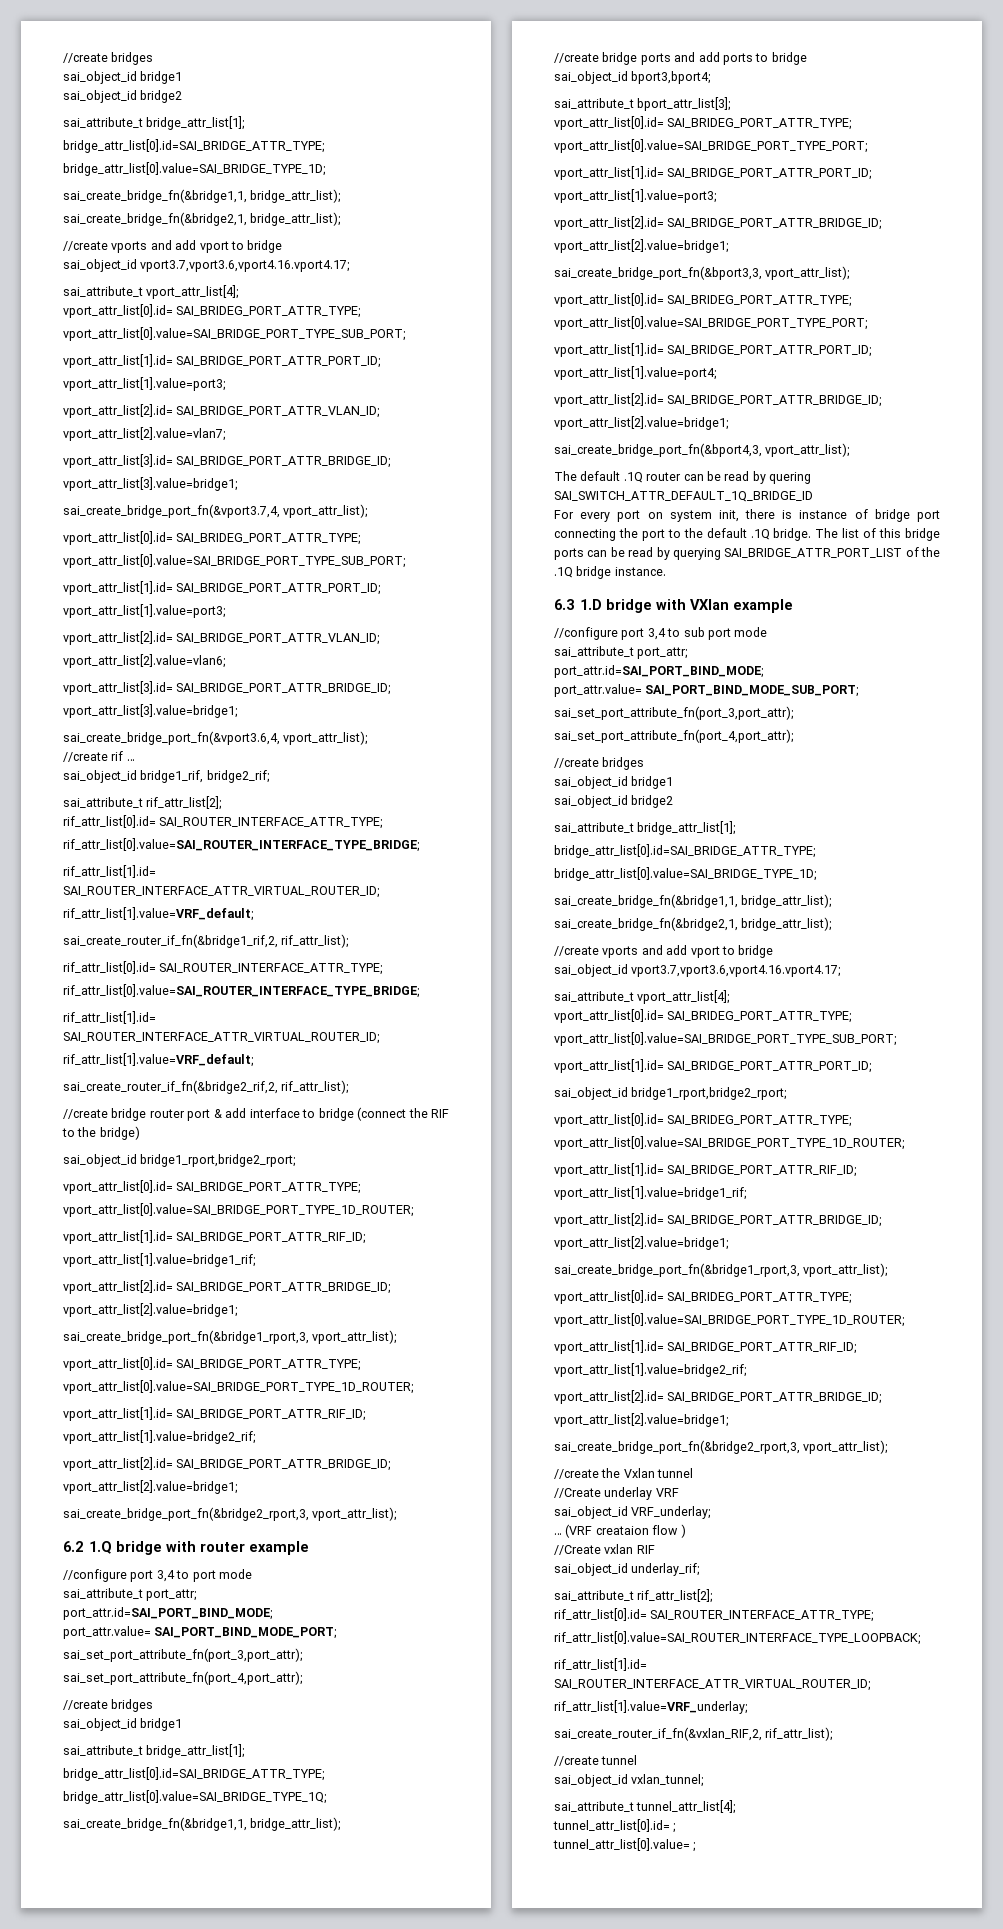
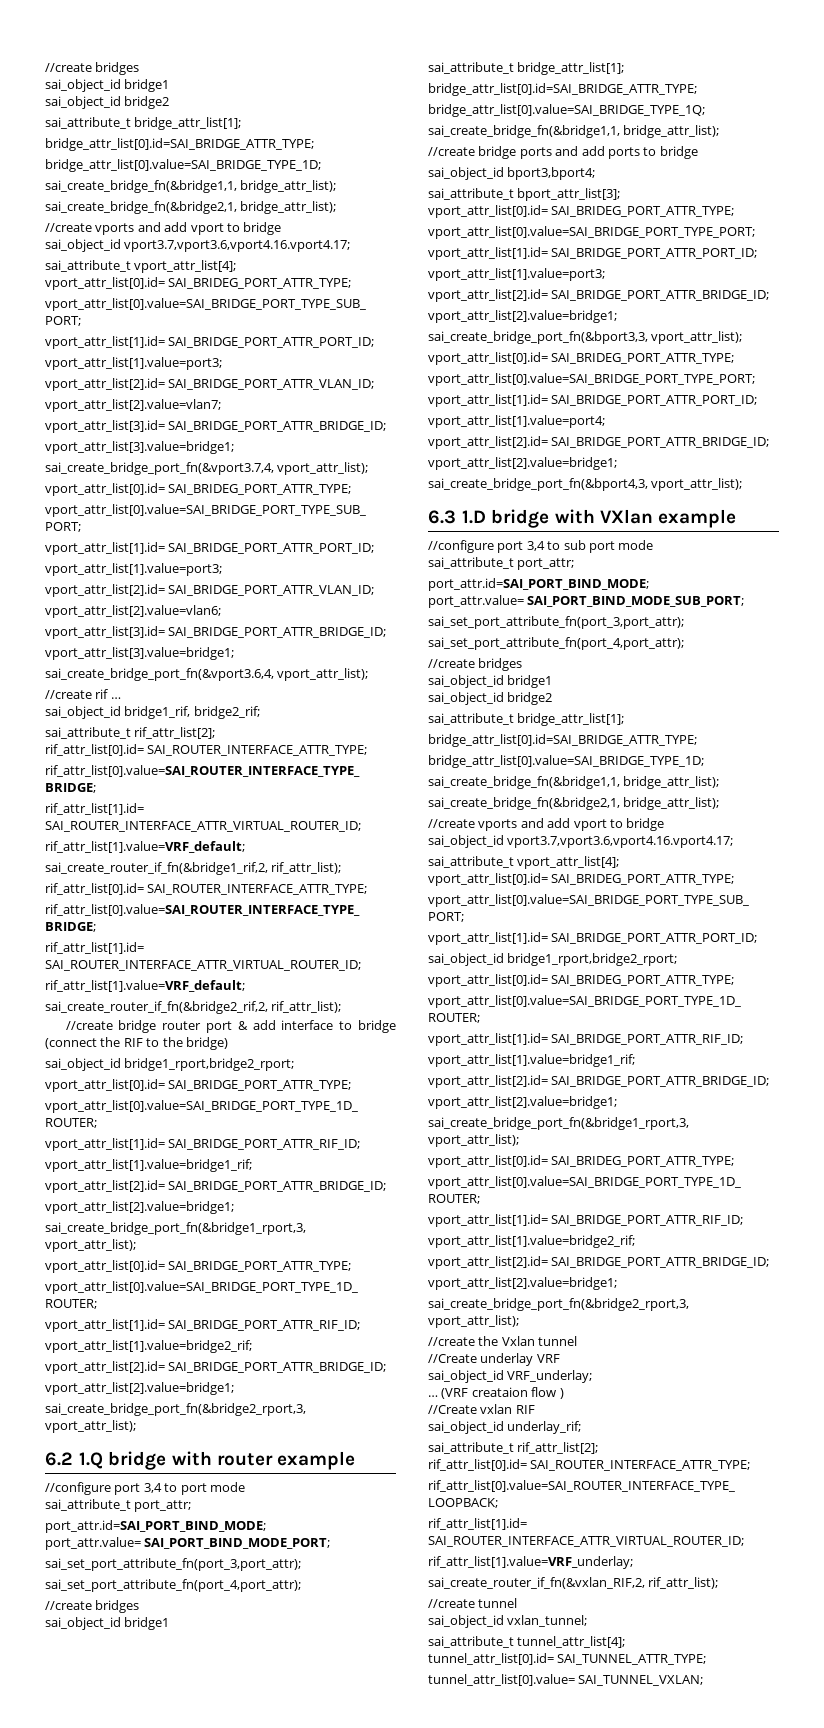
[554,471,811,484] [554,491,813,502] [554,509,940,522] [554,528,940,541] [554,547,940,560] [554,566,666,579] // The default .1Q router can be read by quering SAI_SWITCH_ATTR_DEFAULT_1Q_BRIDGE_ID // For every port on system init, there is instance of bridge port connecting the port to the default .1Q bridge. The list of this bridge ports can be read by querying SAI_BRIDGE_ATTR_PORT_LIST of the .1Q bridge instance. -> (743, 484) none
[673,1823,676,1833] ; -> [557,1654,707,1665] SAI_TUNNEL_ATTR_TYPE;
[693,1842,696,1852] ; -> [578,1675,704,1686] SAI_TUNNEL_VXLAN;

